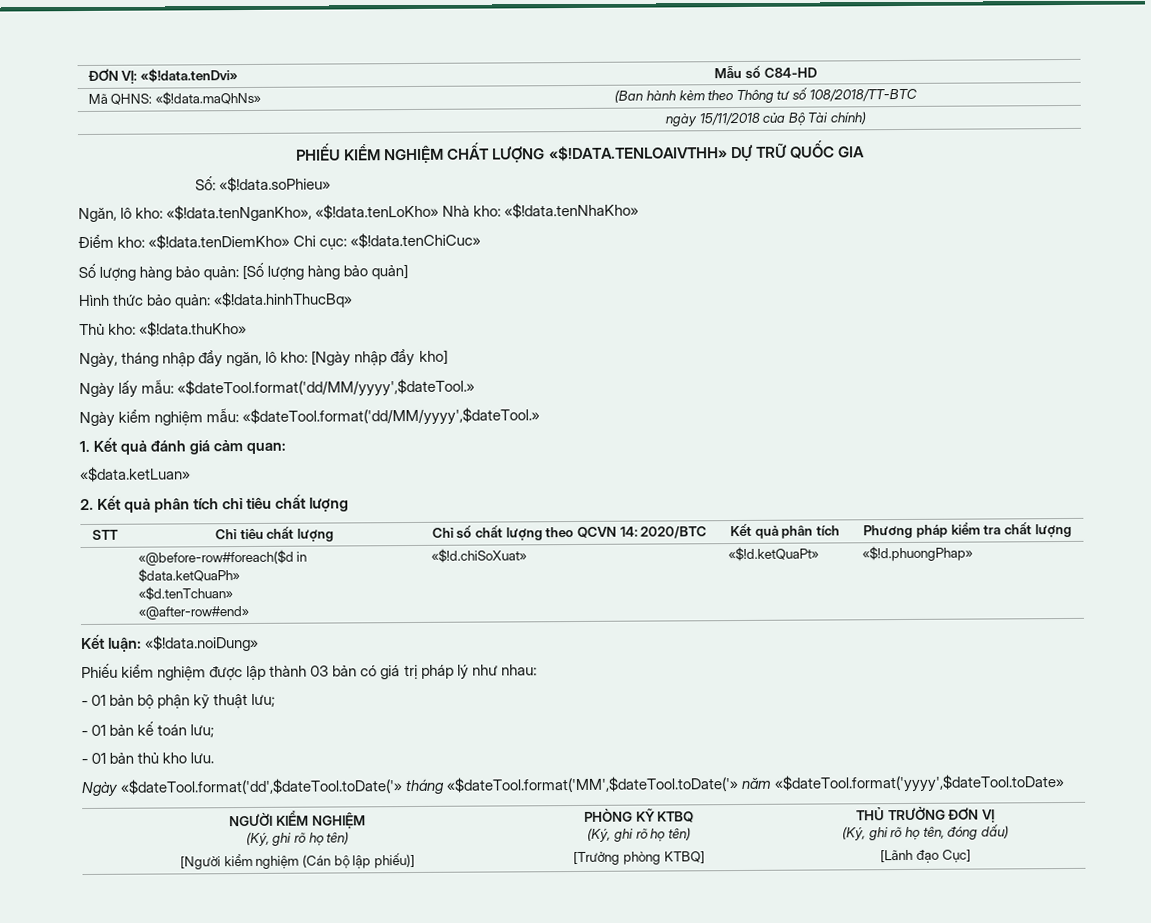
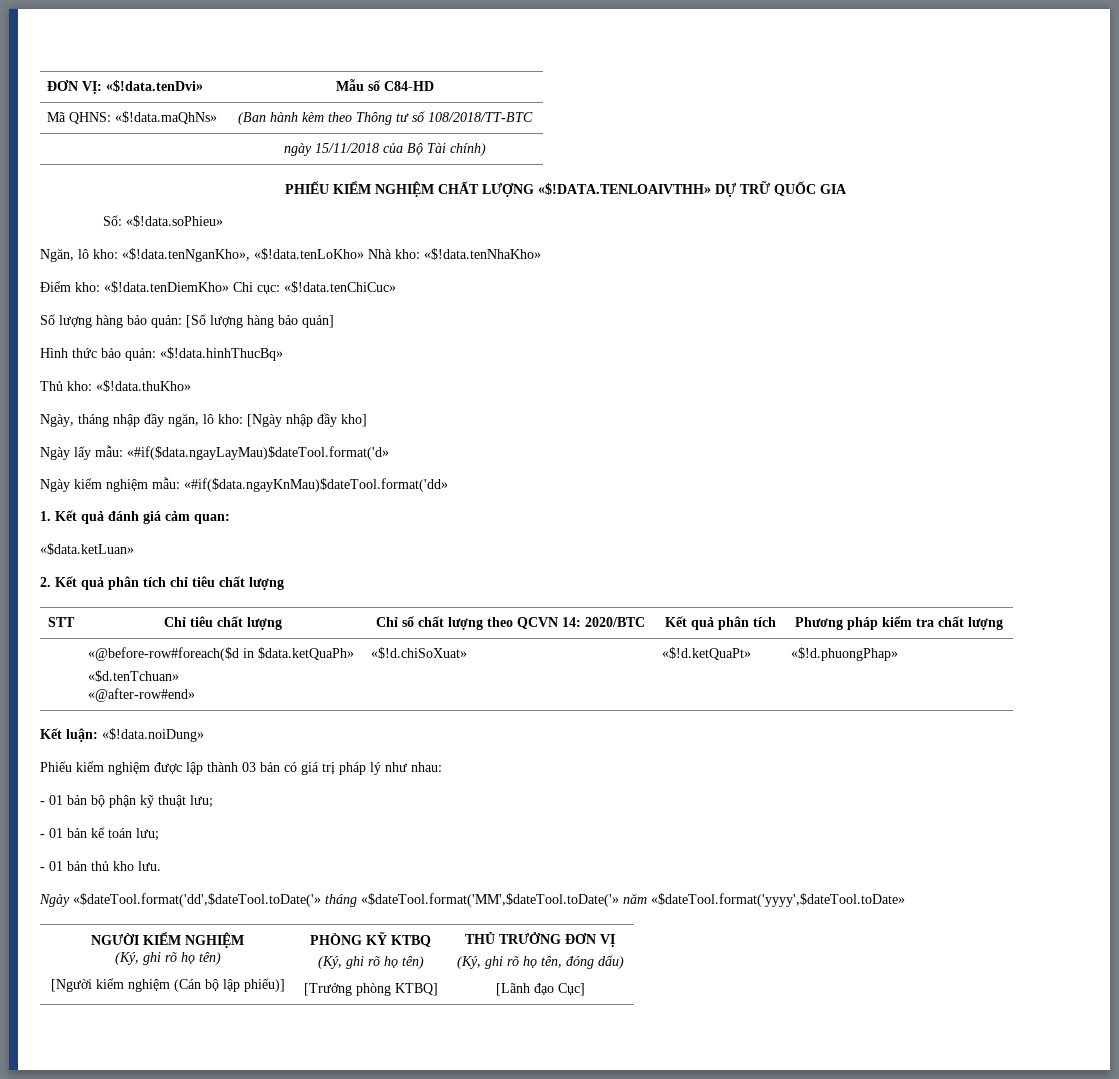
[177,378,476,398] «$dateTool.format('dd/MM/yyyy',$dateTool.» -> [127,446,389,460] «#if($data.ngayLayMau)$dateTool.format('d»
[242,407,541,427] «$dateTool.format('dd/MM/yyyy',$dateTool.» -> [184,478,448,492] «#if($data.ngayKnMau)$dateTool.format('dd»

